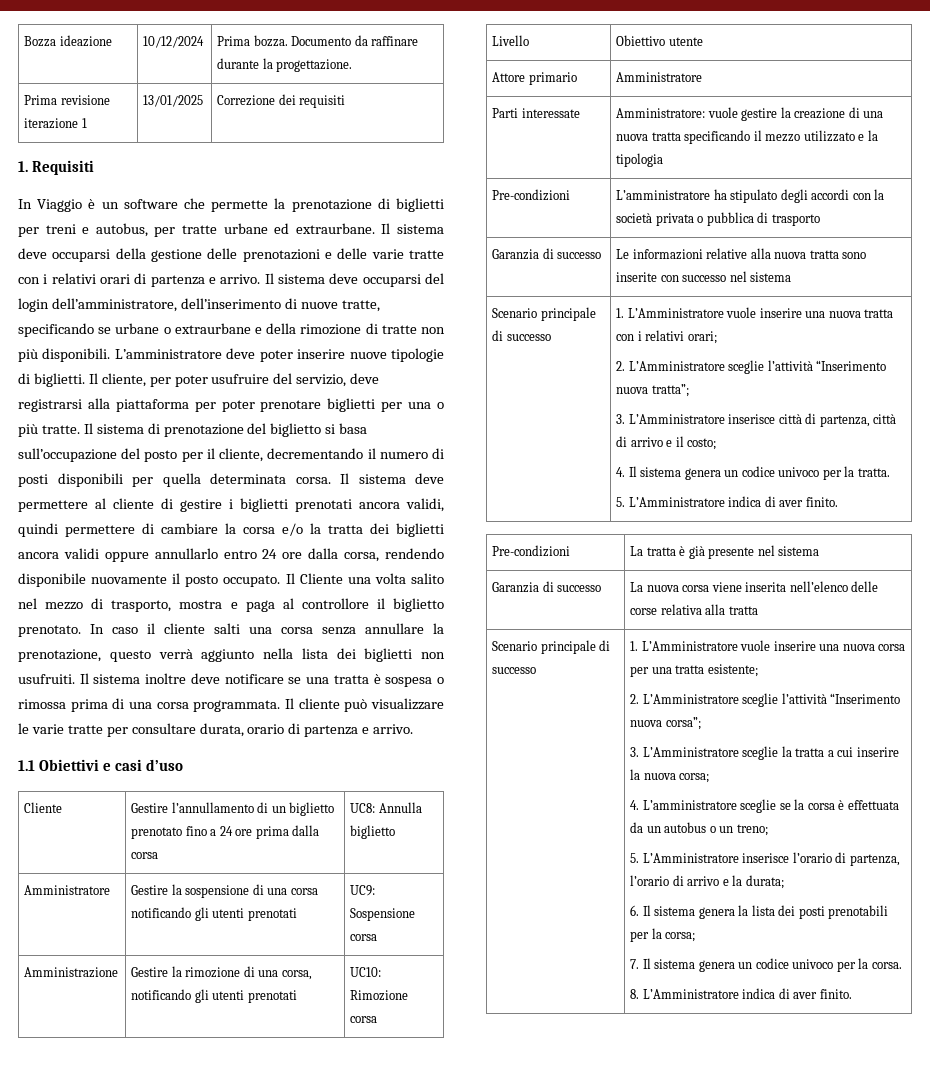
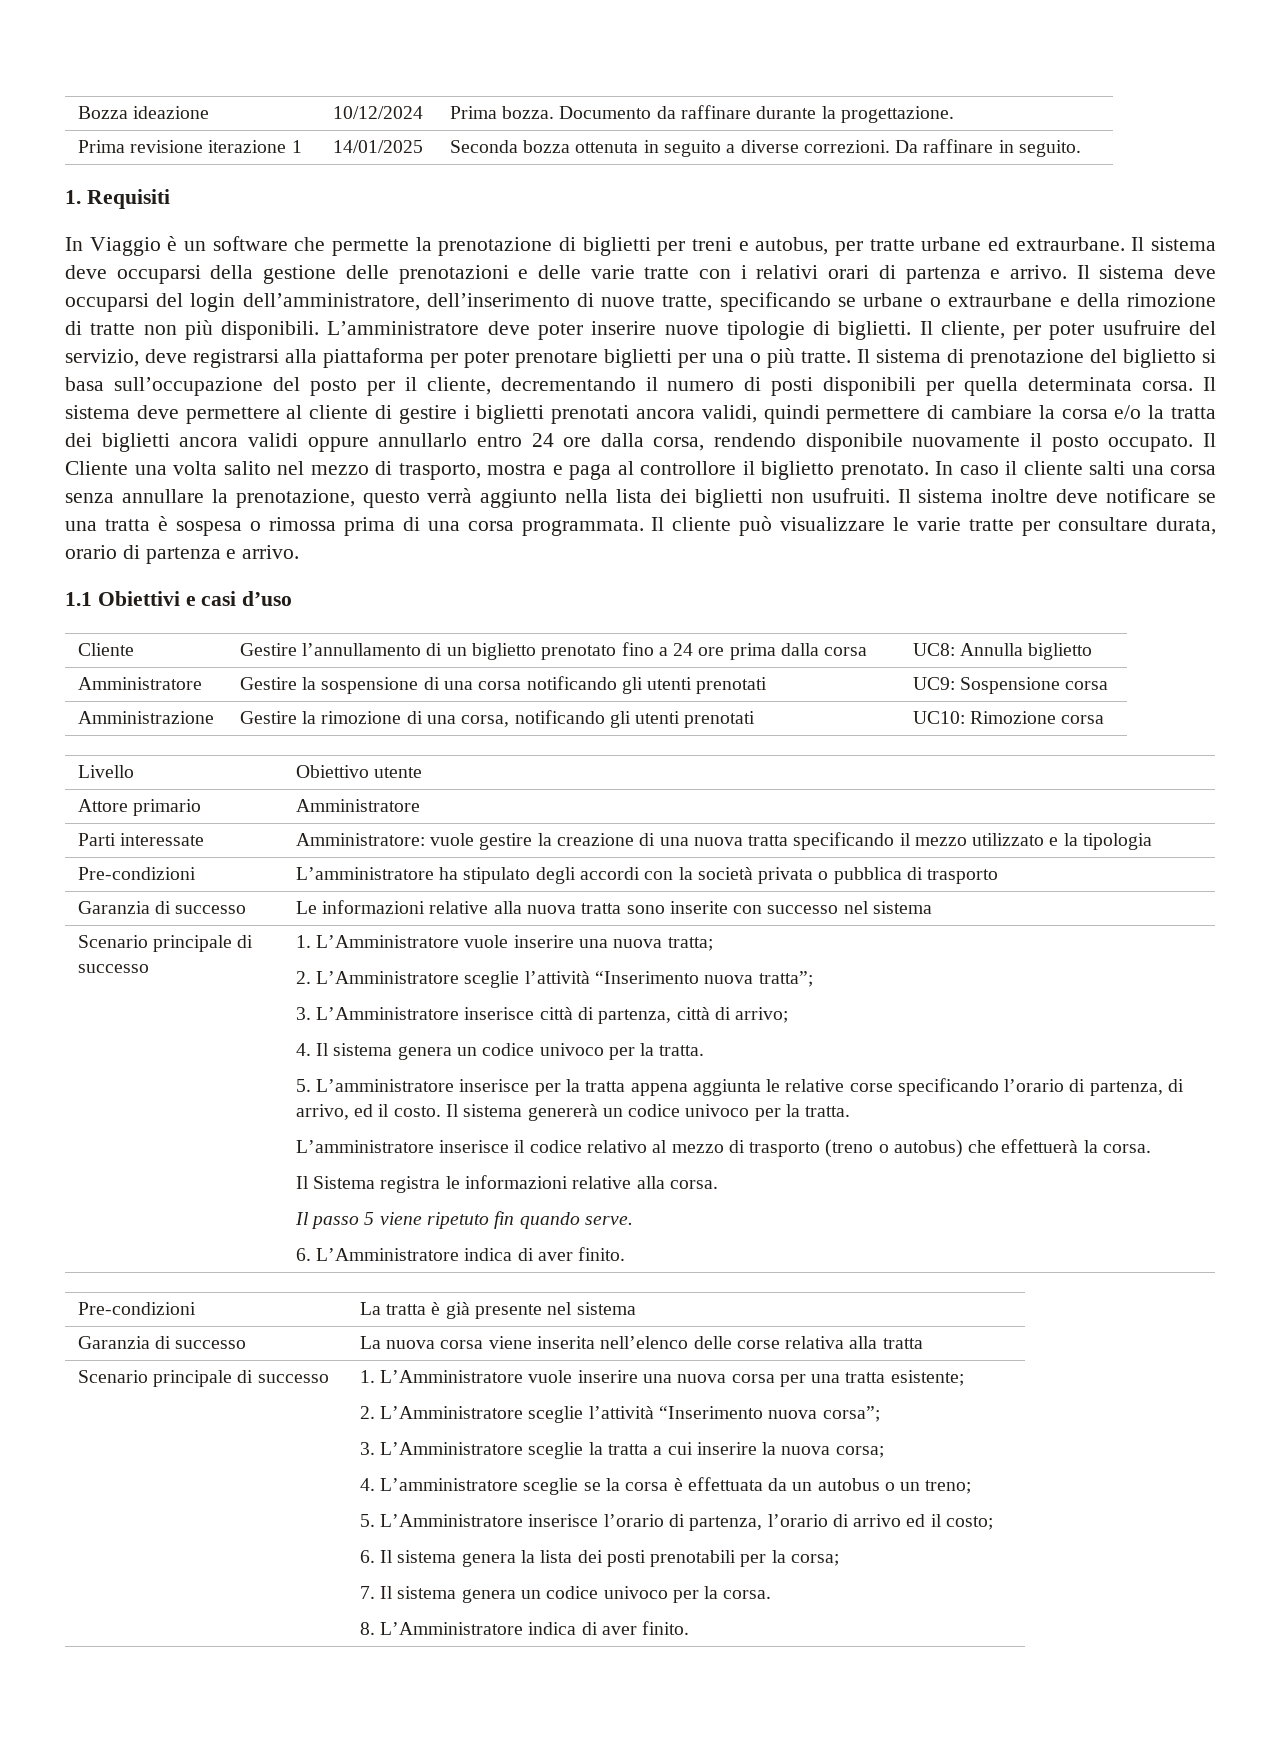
[143,95,204,107] [217,94,346,108] 13/01/2025 | Correzione dei requisiti -> [332,140,423,153] [449,139,1081,157] 14/01/2025 | Seconda bozza ottenuta in seguito a diverse correzioni. Da raffinare in seguito.
[864,309,894,318] [616,330,717,344] tratta con i relativi orari; -> [667,937,713,951] tratta;
[630,436,717,450] arrivo e il costo; -> [735,1007,789,1023] arrivo;
(626, 502) none -> [316,1078,1184,1096] [295,1104,851,1121] [295,1139,1151,1158] [295,1175,718,1193] [294,1211,633,1229] [295,1248,311,1261] L’amministratore inserisce per la tratta appena aggiunta le relative corse specificando l’orario di partenza, di arrivo, ed il costo. Il sistema genererà un codice univoco per la tratta. // L’amministratore inserisce il codice relativo al mezzo di trasporto (treno o autobus) che effettuerà la corsa. // Il Sistema registra le informazioni relative alla corsa. // Il passo 5 viene ripetuto fin quando serve. // 6.
[722,875,784,889] e la durata; -> [906,1514,993,1530] ed il costo;

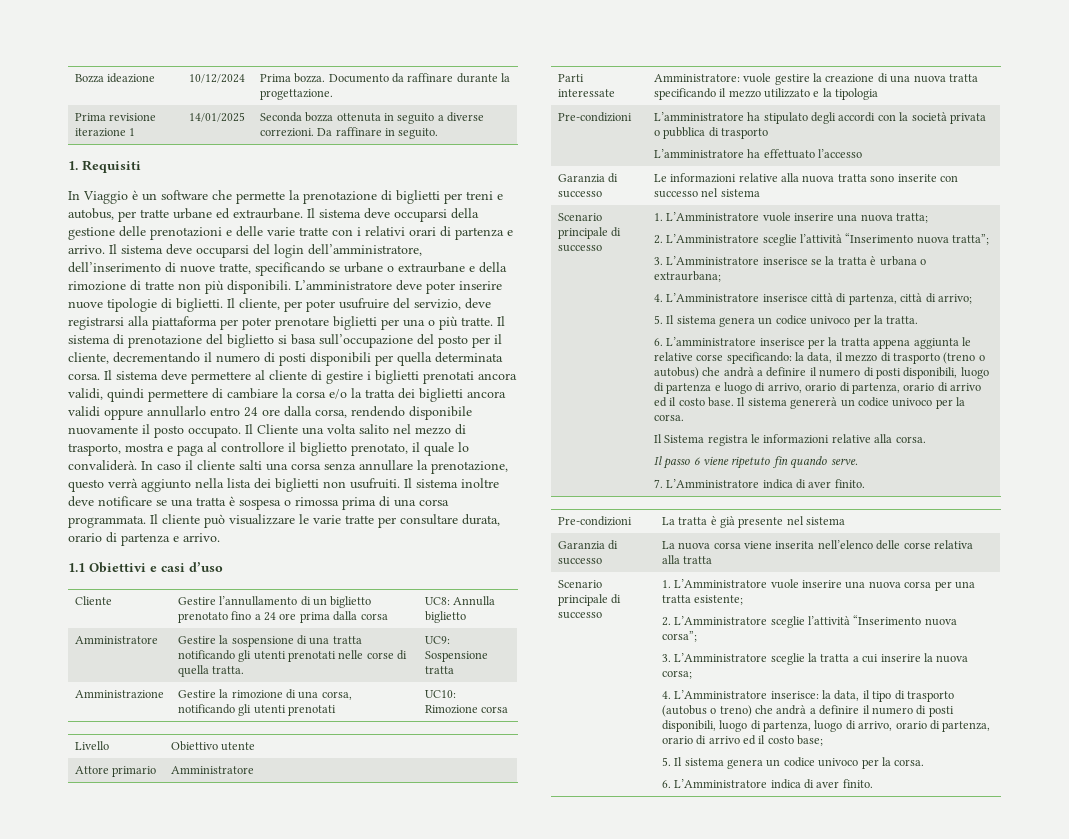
[840,463,929,480] prenotato. -> [351,442,469,456] [68,460,137,471] prenotato, il quale lo convaliderà.
[478,676,768,694] corsa notificando gli utenti prenotati -> [332,636,362,644] [177,650,408,662] [177,665,245,677] tratta notificando gli utenti prenotati nelle corse di quella tratta.
[1065,681,1109,690] corsa -> [424,666,454,674] tratta
(999, 876) none -> [653,149,863,159] // L’amministratore ha effettuato l’accesso
(535, 1013) none -> [811,256,926,266] [653,271,721,282] [653,293,808,302] se la tratta è urbana o extraurbana; // 4. L’Amministratore inserisce
[295,1043,311,1056] 4. -> [653,315,663,324] 5.
[295,1079,311,1092] 5. -> [653,338,663,346] 6.
[897,1078,1184,1096] [295,1104,441,1120] specificando l’orario di partenza, di arrivo, ed il costo. -> [726,352,985,364] [653,367,989,379] [653,382,982,394] [653,397,735,407] specificando: la data, il mezzo di trasporto (treno o autobus) che andrà a definire il numero di posti disponibili, luogo di partenza e luogo di arrivo, orario di partenza, orario di arrivo ed il costo base.
[805,1106,851,1117] [295,1139,1098,1158] tratta. // L’amministratore inserisce il codice relativo al mezzo di trasporto (treno o autobus) che effettuerà la -> (966, 401) none
[364,1212,375,1225] 5 -> [693,457,700,465] 6
[295,1248,311,1261] 6. -> [653,479,663,488] 7.
[380,1477,972,1495] [359,1514,993,1531] [359,1550,839,1567] [359,1586,375,1599] L’amministratore sceglie se la corsa è effettuata da un autobus o un treno; // 5. L’Amministratore inserisce l’orario di partenza, l’orario di arrivo ed il costo; // 6. Il sistema genera la lista dei posti prenotabili per la corsa; // 7. -> [674,690,954,702] [661,705,954,717] [661,720,991,732] [661,735,824,746] [661,757,671,766] L’Amministratore inserisce: la data, il tipo di trasporto (autobus o treno) che andrà a definire il numero di posti disponibili, luogo di partenza, luogo di arrivo, orario di partenza, orario di arrivo ed il costo base; // 5.
[359,1622,375,1635] 8. -> [661,780,671,788] 6.

